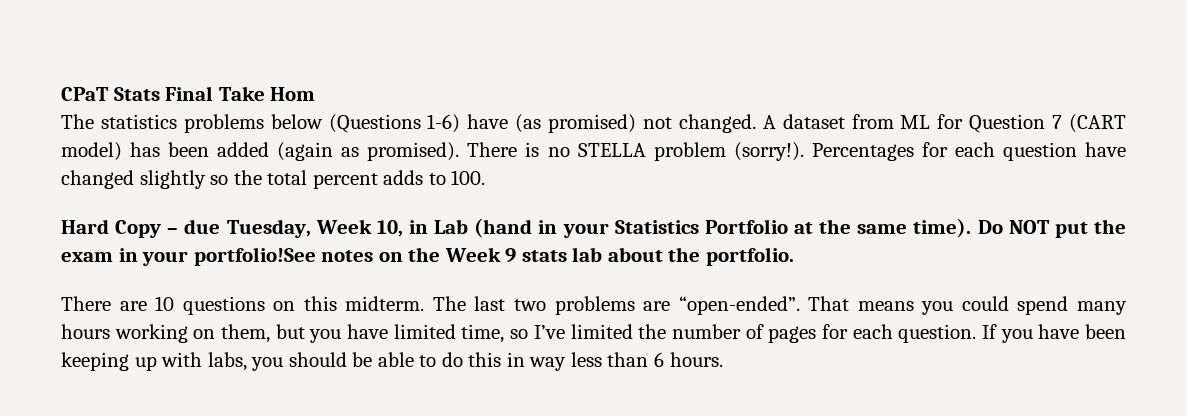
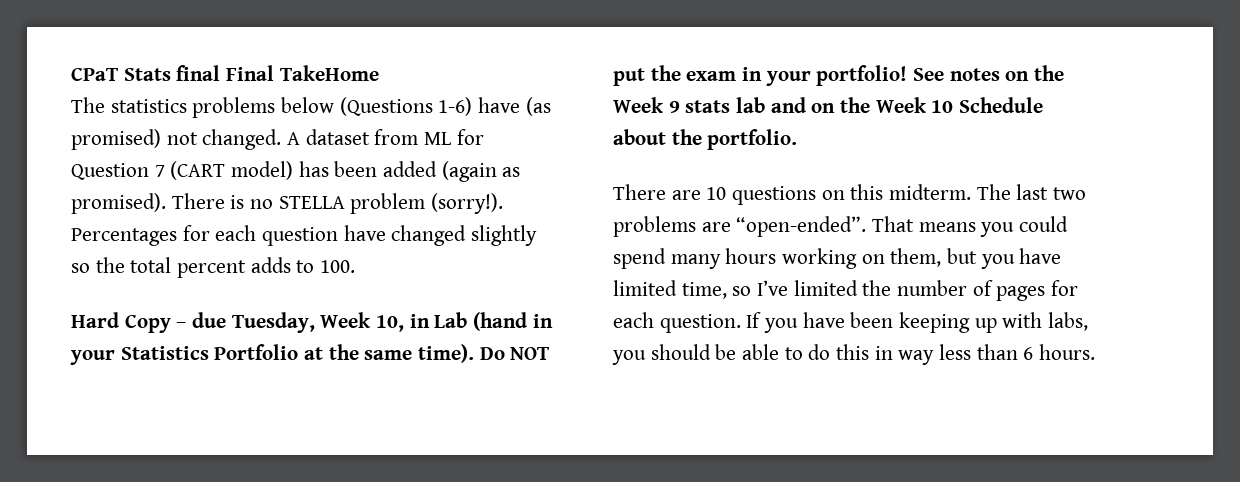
[165,86,316,101] Final Take Hom -> [176,65,379,81] final Final TakeHome
[193,247,316,266] portfolio!See -> [816,65,945,86] portfolio! See
(603, 254) none -> [770,97,1044,113] and on the Week 10 Schedule

